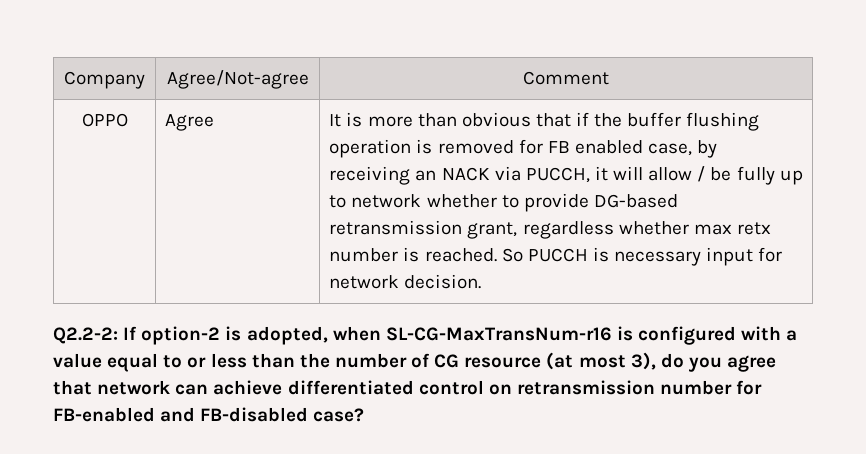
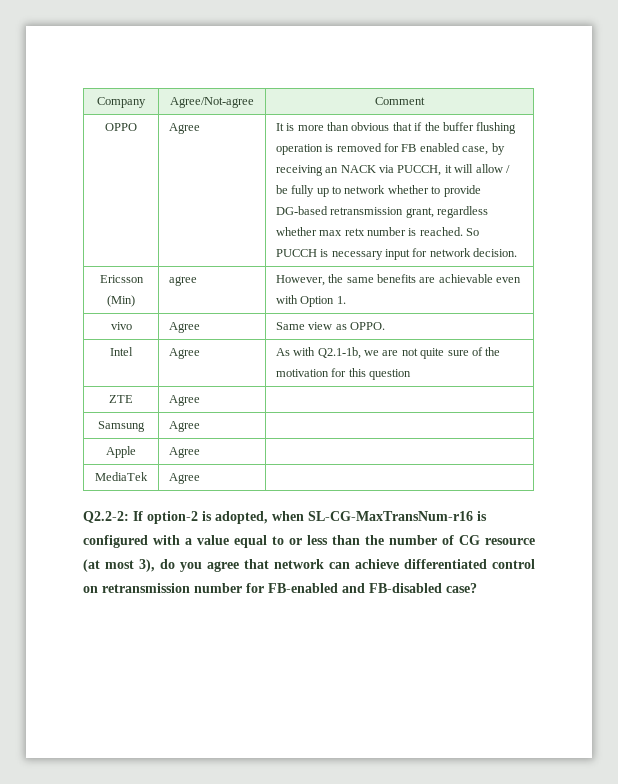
(482, 281) none -> [99,275,144,283] [107,295,135,307] [168,276,197,286] [275,274,522,286] [275,295,346,307] [110,322,132,330] [168,322,200,333] [275,322,386,330] [110,347,133,356] [168,348,200,359] [275,347,501,359] [275,368,412,380] [109,395,133,403] [168,395,200,406] [98,421,145,432] [168,421,200,432] [106,446,136,458] [168,447,200,458] [95,472,148,481] [168,473,200,484] // Ericsson (Min) | agree | However, the same benefits are achievable even with Option 1. // vivo | Agree | Same view as OPPO. // Intel | Agree | As with Q2.1-1b, we are not quite sure of the motivation for this question // ZTE | Agree | // Samsung | Agree | // Apple | Agree | // MediaTek | Agree |

